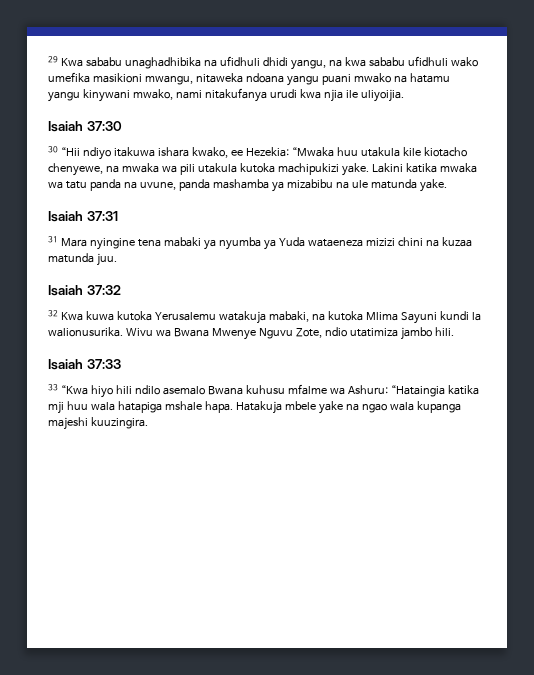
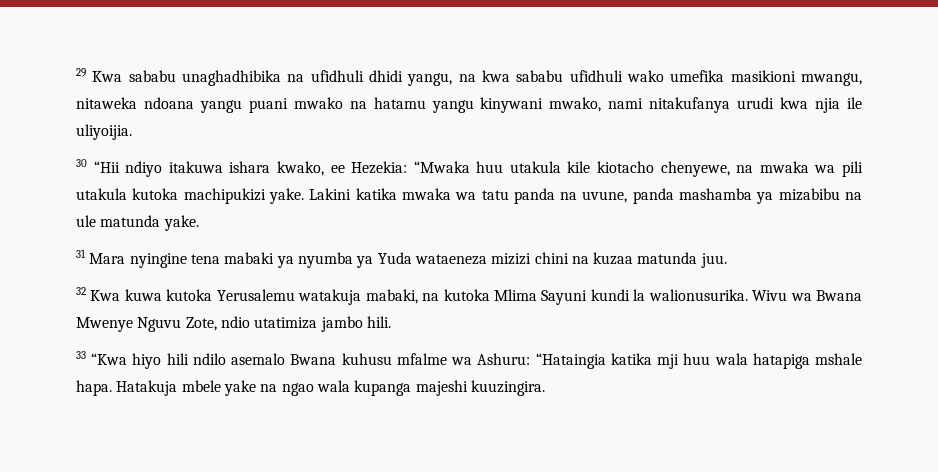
[48,121,122,132] // Isaiah 37:30 -> (132, 132) none
[48,211,118,222] // Isaiah 37:31 -> (199, 223) none
[48,285,121,296] // Isaiah 37:32 -> (727, 260) none
[48,359,121,370] // Isaiah 37:33 -> (391, 322) none

